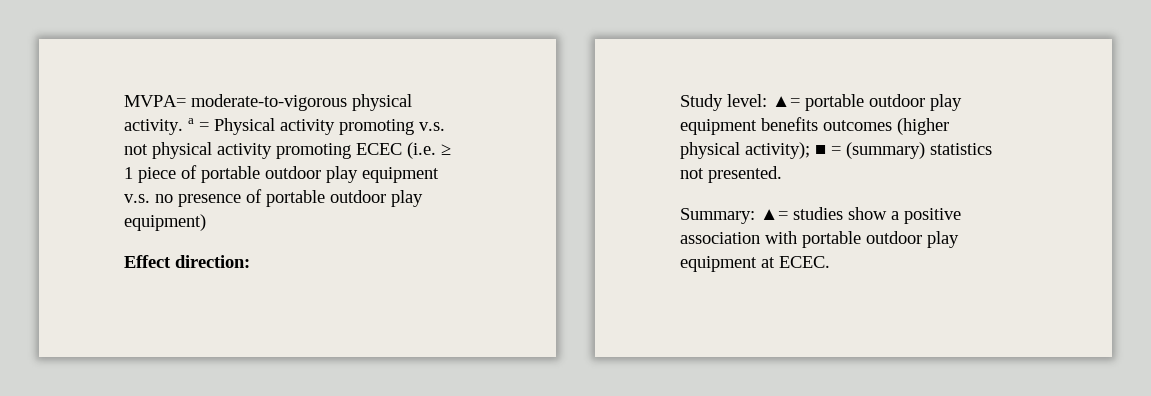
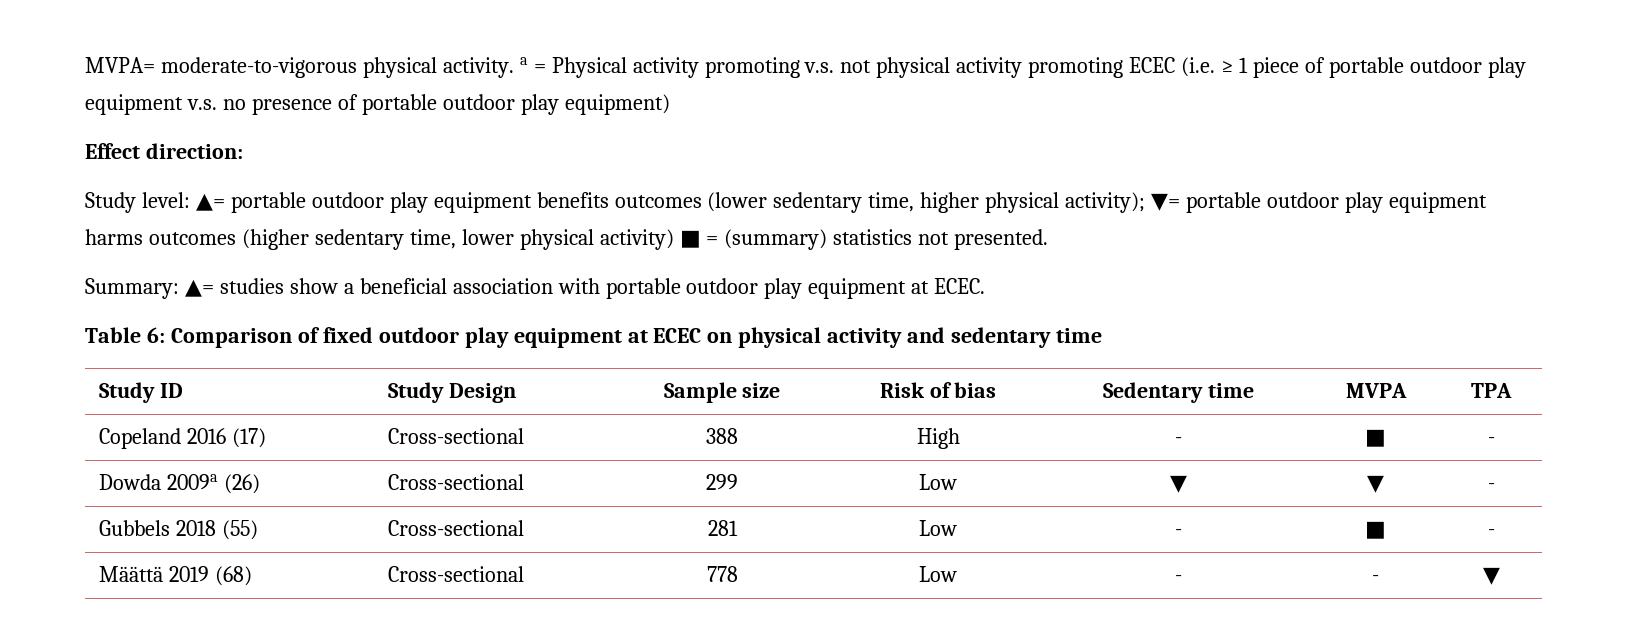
[897,118,949,135] [680,142,810,159] (higher physical activity); -> [707,192,1487,213] [85,229,674,250] (lower sedentary time, higher physical activity); ▼= portable outdoor play equipment harms outcomes (higher sedentary time, lower physical activity)
[904,208,961,224] positive -> [359,278,447,294] beneficial
(830, 262) none -> [85,327,1103,348] [99,382,184,403] [388,382,517,403] [663,382,781,403] [879,382,997,398] [1103,382,1254,403] [1345,383,1407,398] [1471,383,1512,398] [99,428,267,449] [388,428,525,444] [706,428,738,444] [916,428,960,449] [1175,437,1182,444] [1365,429,1386,447] [1487,437,1495,444] [99,474,261,494] [388,474,525,490] [706,474,738,490] [919,474,957,490] [1170,475,1187,493] [1367,475,1384,493] [1487,483,1495,490] [99,520,259,540] [388,520,525,536] [707,520,738,536] [919,520,957,536] [1175,529,1182,536] [1365,521,1386,539] [1487,529,1495,536] [99,566,253,586] [388,566,525,582] [706,566,738,582] [919,566,957,582] [1175,575,1182,582] [1372,575,1379,582] [1482,567,1500,585] // Table 6: Comparison of fixed outdoor play equipment at ECEC on physical activity and sedentary time // Study ID | Study Design | Sample size | Risk of bias | Sedentary time | MVPA | TPA // Copeland 2016 (17) | Cross-sectional | 388 | High | - | ■ | - // Dowda 2009a (26) | Cross-sectional | 299 | Low | ▼ | ▼ | - // Gubbels 2018 (55) | Cross-sectional | 281 | Low | - | ■ | - // Määttä 2019 (68) | Cross-sectional | 778 | Low | - | - | ▼

